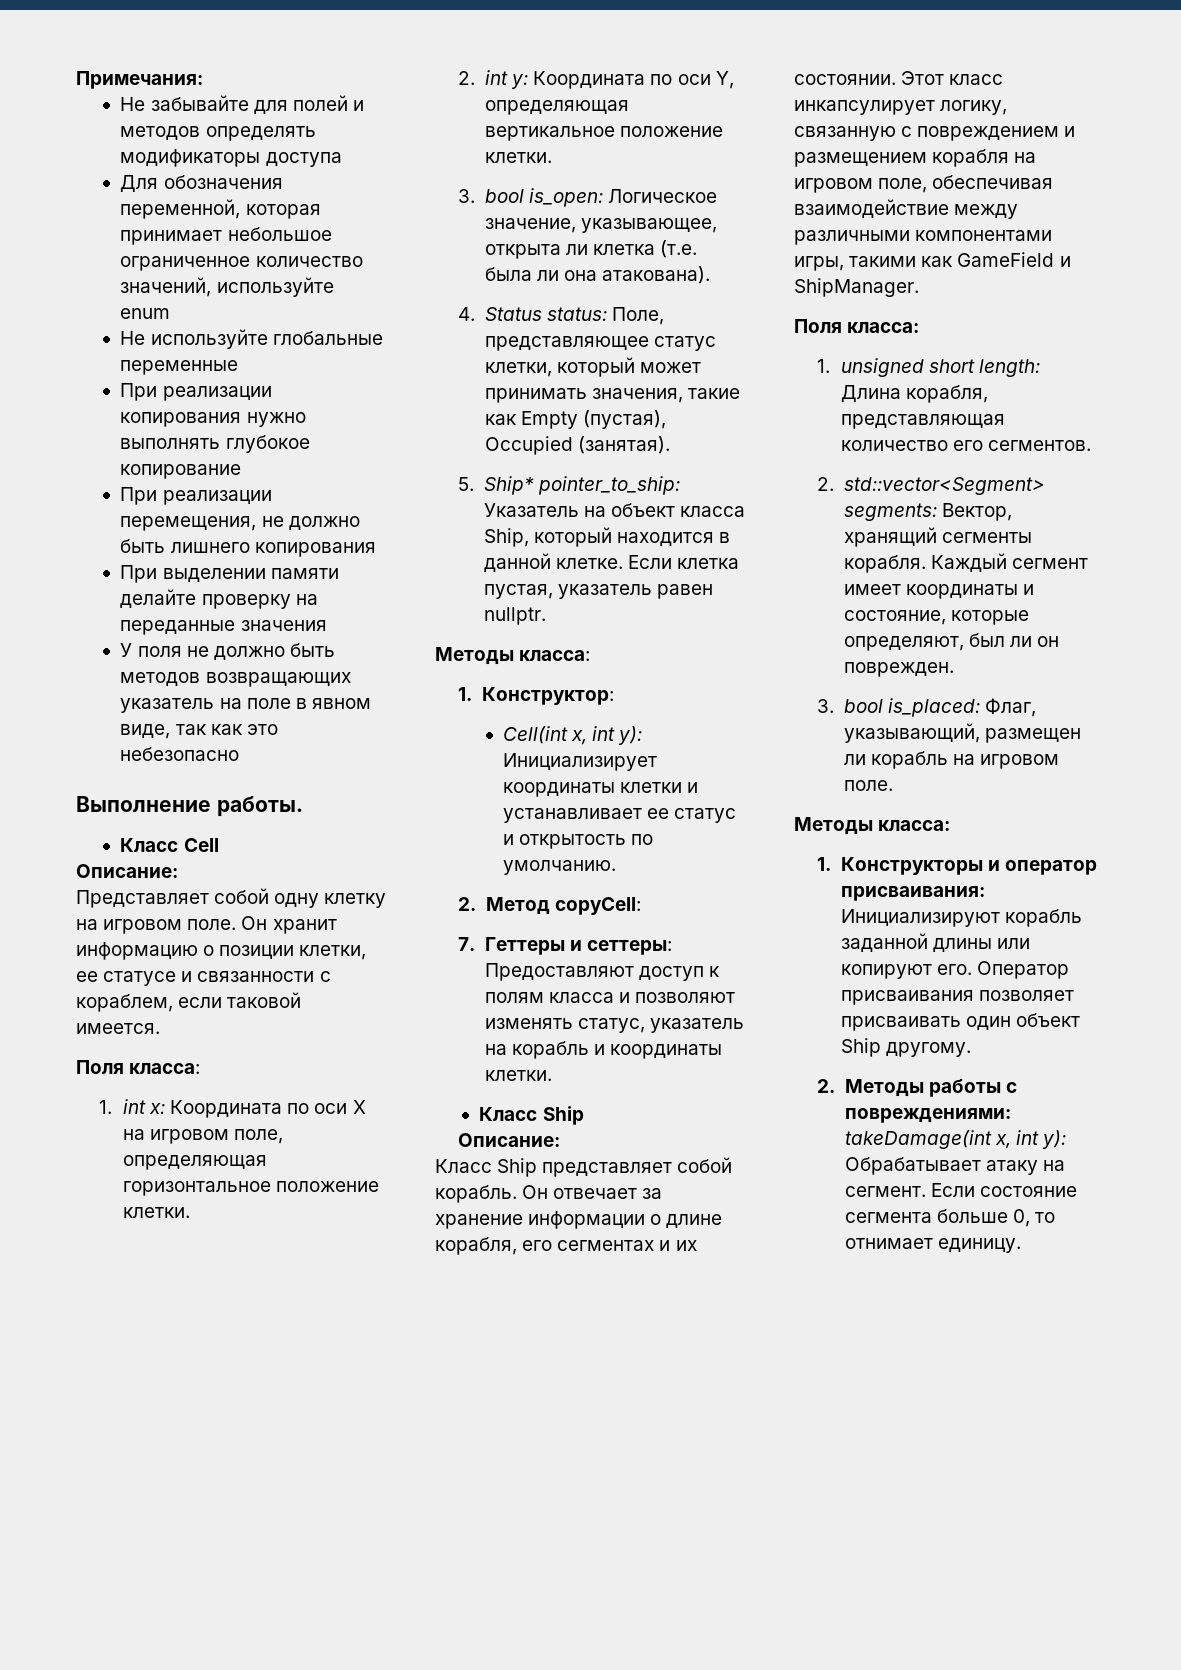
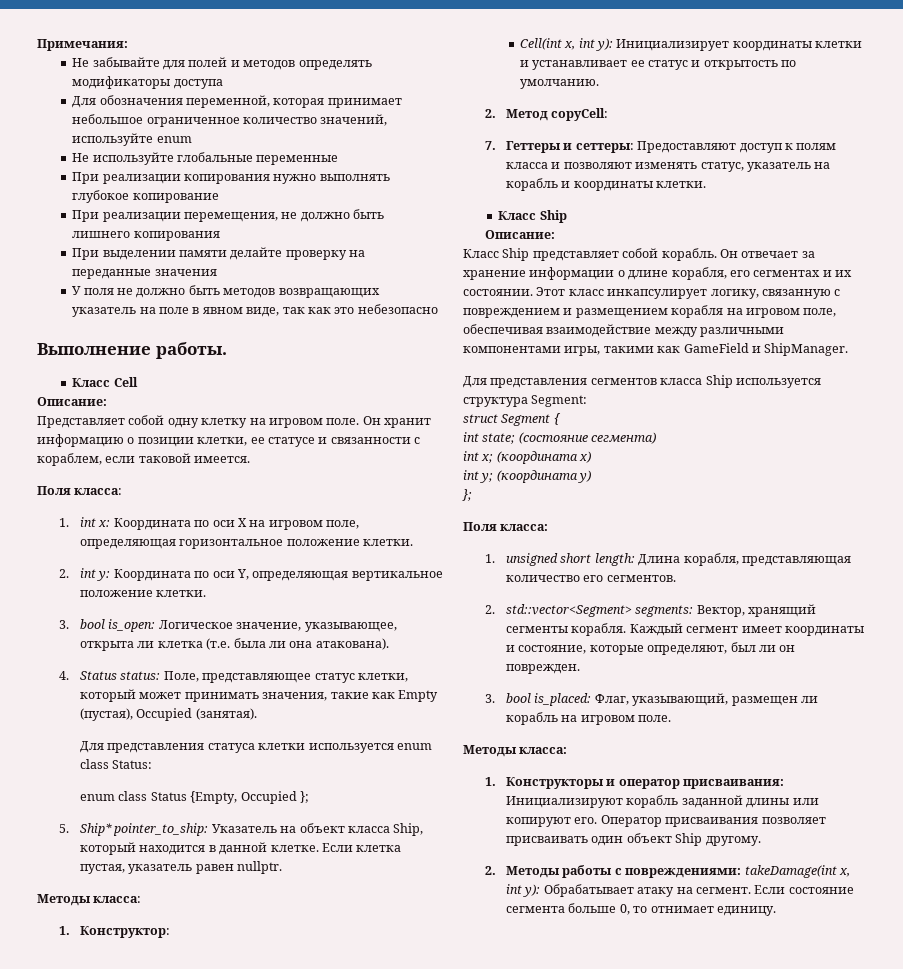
(671, 445) none -> [80,741,432,753] [80,759,153,769] [80,791,309,804] // Для представления статуса клетки используется enum class Status: // enum class Status {Empty, Occupied };
(919, 287) none -> [463,375,821,388] [463,395,588,407] [463,413,561,426] [463,432,657,444] [463,451,592,464] [463,470,592,483] [462,489,472,501] // Для представления сегментов класса Ship используется структура Segment: // struct Segment { // int state; (состояние сегмента) // int x; (координата х) // int y; (координата у) // };

